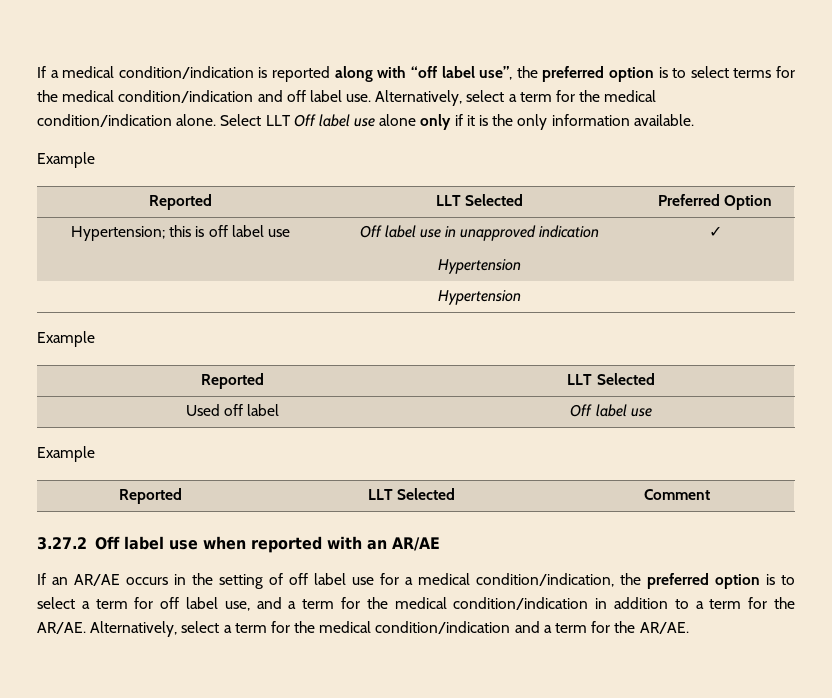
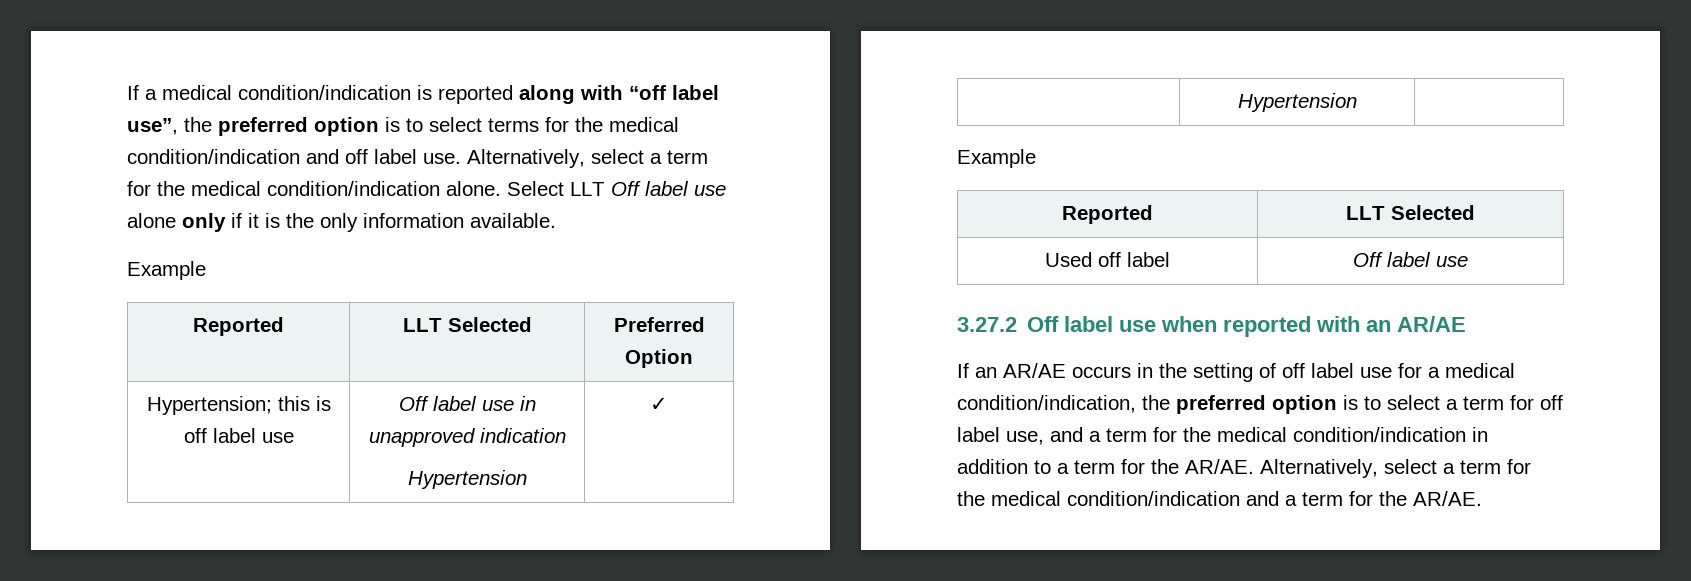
[37,446,95,462] [119,488,182,504] [367,488,456,500] [644,489,710,500] // Example // Reported | LLT Selected | Comment -> (1468, 261) none

